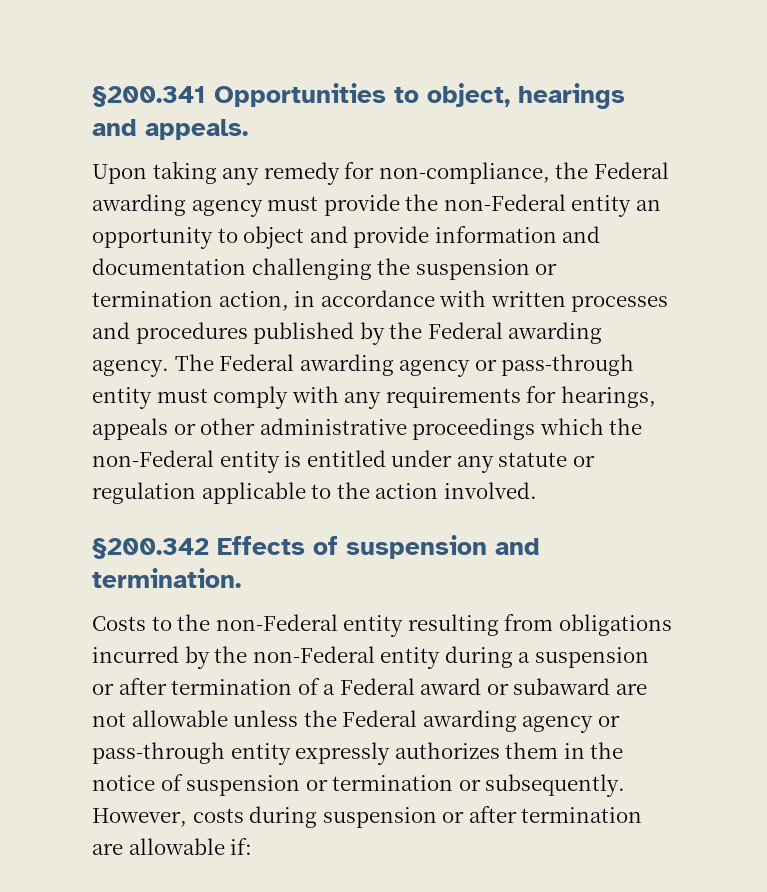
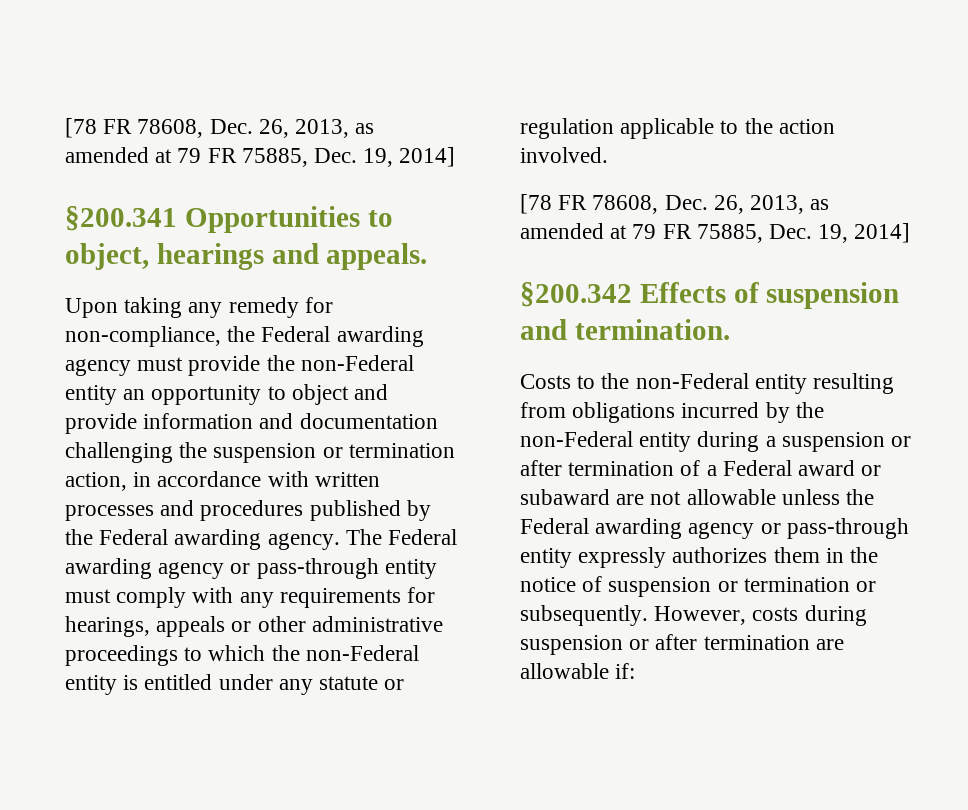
(92, 96) none -> [65,118,375,138] [65,147,456,167] [78 FR 78608, Dec. 26, 2013, as amended at 79 FR 75885, Dec. 19, 2014] //
(536, 429) none -> [184,647,203,661] to
(537, 490) none -> [520,194,830,214] [520,223,911,243] // [78 FR 78608, Dec. 26, 2013, as amended at 79 FR 75885, Dec. 19, 2014]

